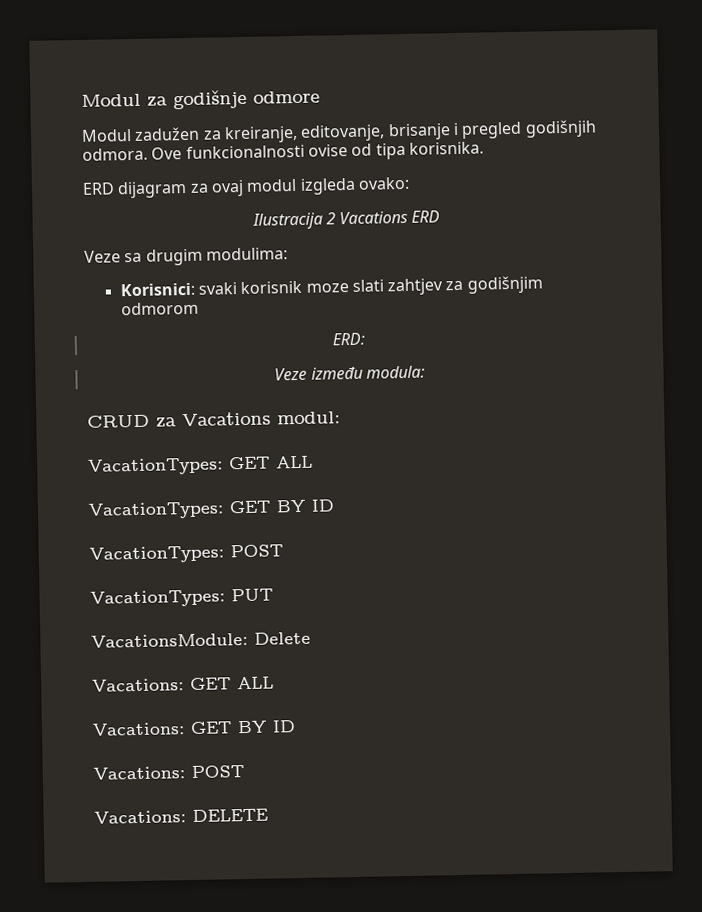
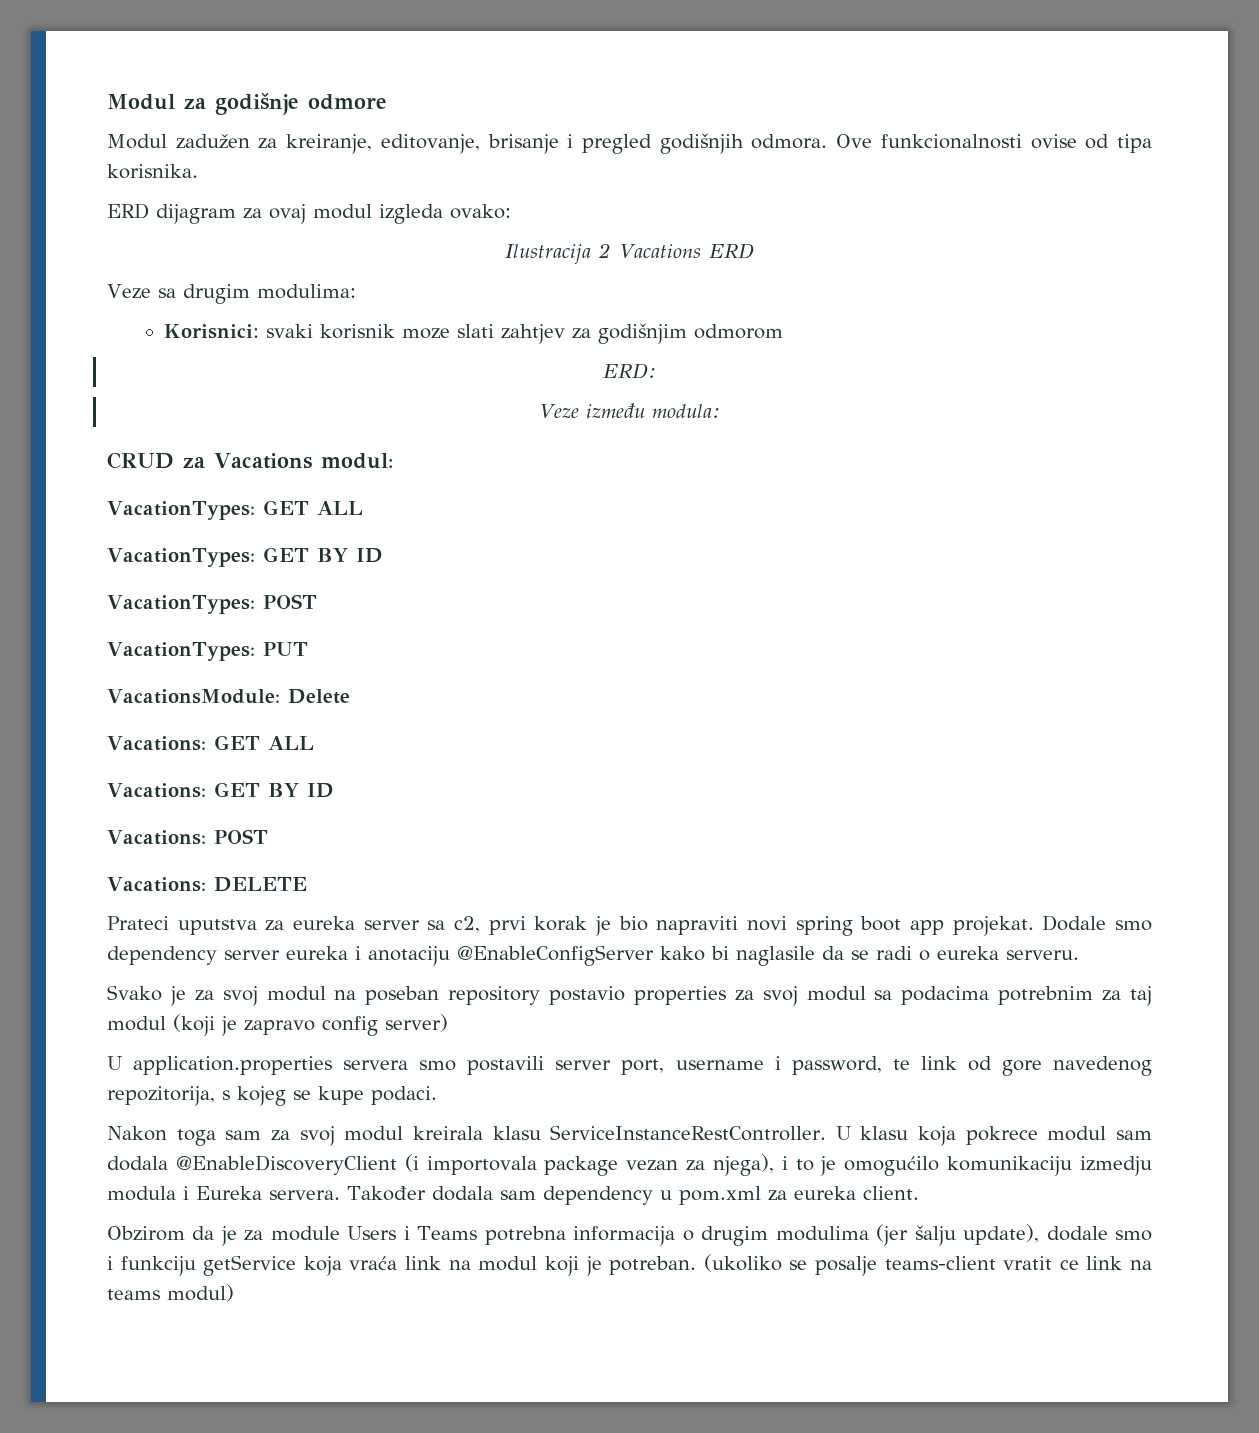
(268, 815) none -> [107,915,1152,936] [107,945,1079,966] [107,985,1152,1006] [107,1014,448,1036] [107,1056,1152,1076] [107,1086,437,1106] [107,1125,1152,1146] [107,1154,1152,1176] [107,1186,919,1205] [107,1224,1153,1246] [107,1254,1152,1276] [107,1284,234,1302] // Prateci uputstva za eureka server sa c2, prvi korak je bio napraviti novi spring boot app projekat. Dodale smo dependency server eureka i anotaciju @EnableConfigServer kako bi naglasile da se radi o eureka serveru. // Svako je za svoj modul na poseban repository postavio properties za svoj modul sa podacima potrebnim za taj modul (koji je zapravo config server) // U application.properties servera smo postavili server port, username i password, te link od gore navedenog repozitorija, s kojeg se kupe podaci. // Nakon toga sam za svoj modul kreirala klasu ServiceInstanceRestController. U klasu koja pokrece modul sam dodala @EnableDiscoveryClient (i importovala package vezan za njega), i to je omogućilo komunikaciju izmedju modula i Eureka servera. Također dodala sam dependency u pom.xml za eureka client. // Obzirom da je za module Users i Teams potrebna informacija o drugim modulima (jer šalju update), dodale smo i funkciju getService koja vraća link na modul koji je potreban. (ukoliko se posalje teams-client vratit ce link na teams modul)

